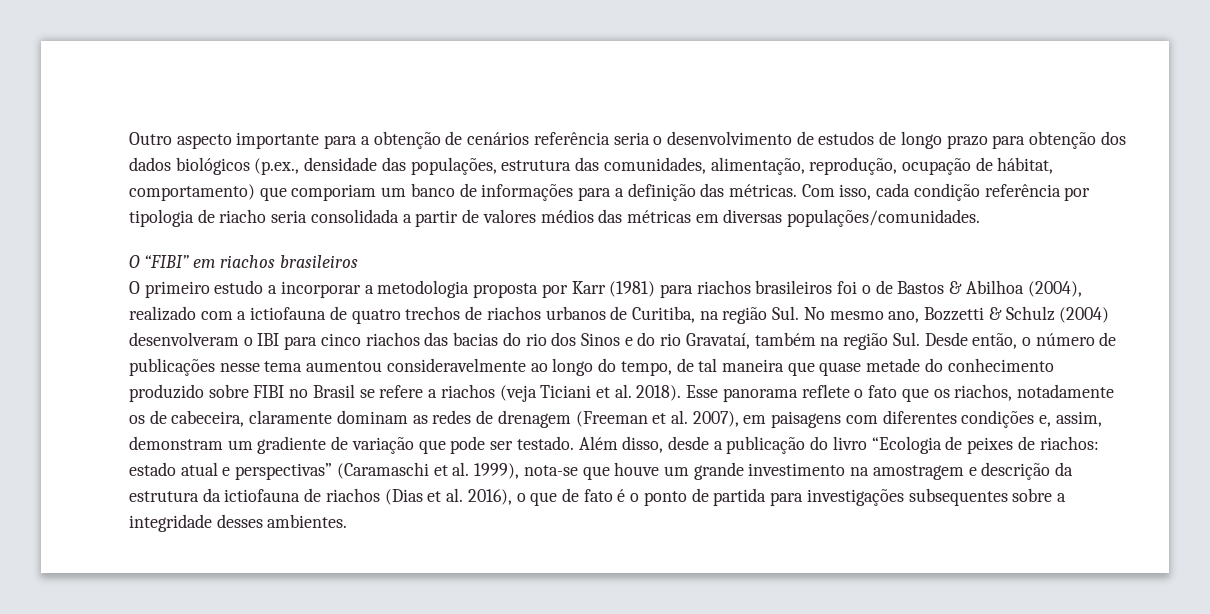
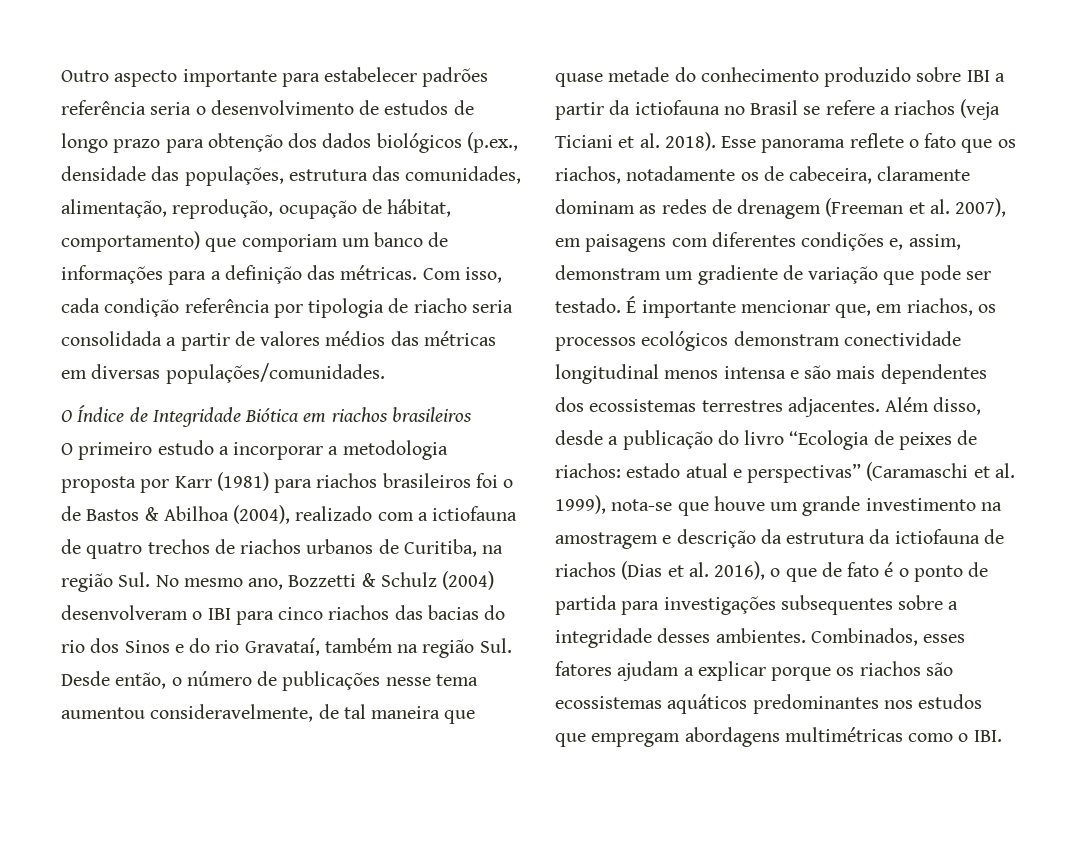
[360,131,530,149] a obtenção de cenários -> [324,67,489,87] estabelecer padrões
[143,255,189,268] “FIBI” -> [77,404,300,427] Índice de Integridade Biótica
[386,358,672,376] consideravelmente ao longo do tempo, -> [150,704,314,722] consideravelmente,
[253,385,285,398] FIBI -> [966,70,1005,82] [555,100,720,120] IBI a partir da ictiofauna
(574, 443) none -> [626,295,996,318] [555,331,961,351] [555,364,987,384] [555,397,880,417] É importante mencionar que, em riachos, os processos ecológicos demonstram conectividade longitudinal menos intensa e são mais dependentes dos ecossistemas terrestres adjacentes.
(348, 521) none -> [810,628,966,646] [555,661,953,681] [555,694,983,714] [555,727,1002,747] Combinados, esses fatores ajudam a explicar porque os riachos são ecossistemas aquáticos predominantes nos estudos que empregam abordagens multimétricas como o IBI.

